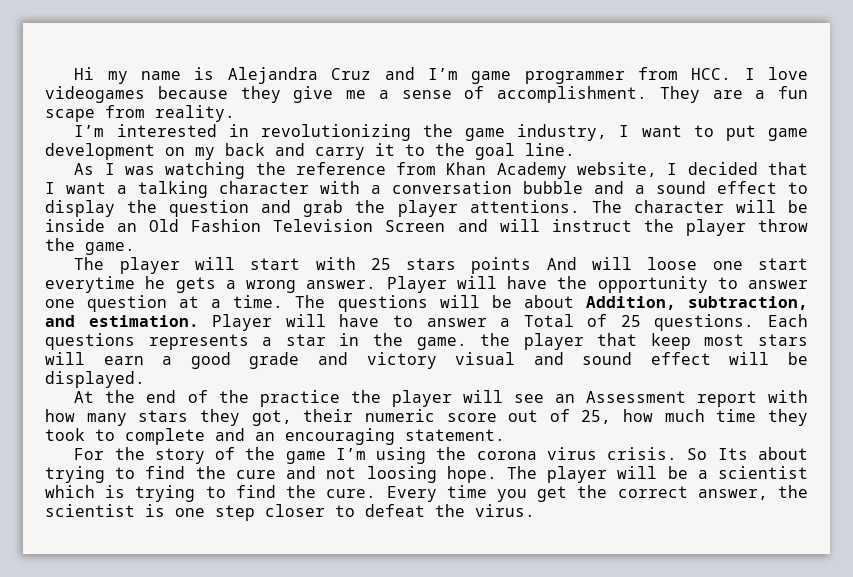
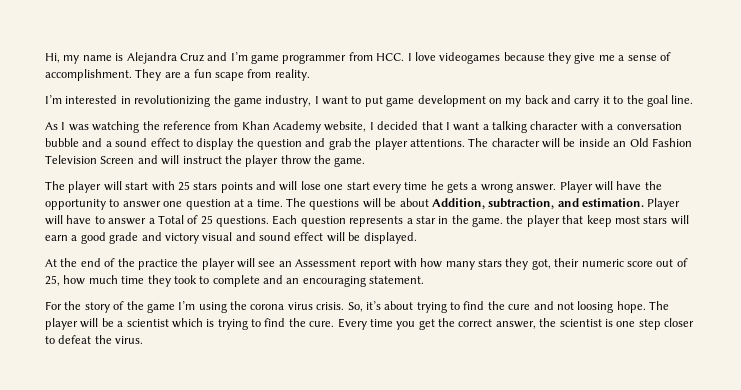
[74,67,95,80] Hi -> [45,53,60,63] Hi,
[546,257,808,270] [45,276,135,293] And will loose one start everytime -> [256,181,428,193] and will lose one start every time
[45,333,135,350] questions -> [300,216,346,227] question
[687,448,748,460] So Its -> [347,301,381,312] So, it’s

